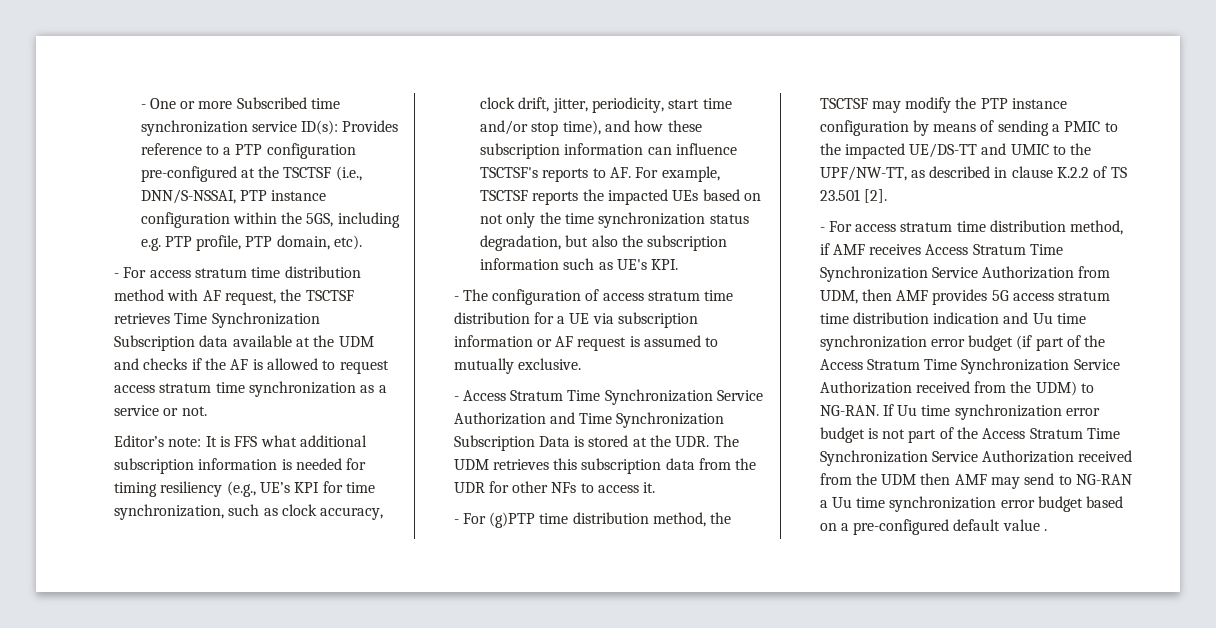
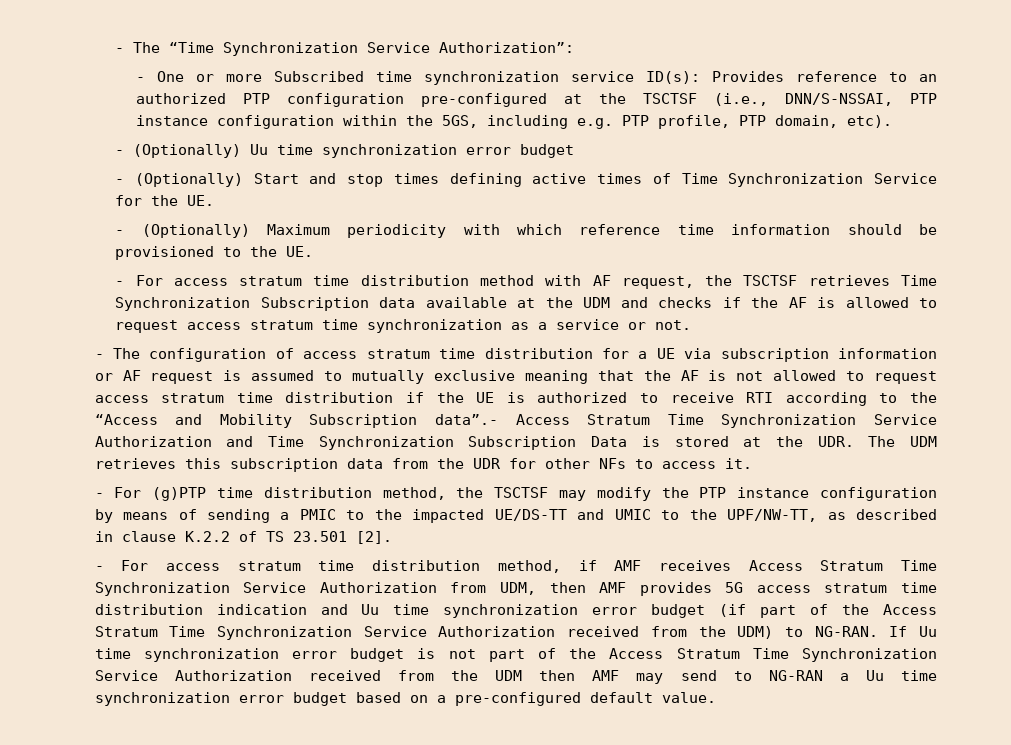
[140,104,146,109] - -> [115,42,575,56] [135,77,145,82] - The “Time Synchronization Service Authorization”: // -
[223,147,232,155] a -> [919,74,937,82] [135,93,226,104] an authorized
(363, 242) none -> [115,144,575,158] [115,173,937,187] [115,195,215,206] [115,224,937,238] [115,246,314,260] // - (Optionally) Uu time synchronization error budget // - (Optionally) Start and stop times defining active times of Time Synchronization Service for the UE. // - (Optionally) Maximum periodicity with which reference time information should be provisioned to the UE.
[113,435,367,447] [113,458,367,474] [113,481,375,497] [113,504,384,520] [479,97,732,113] [479,120,702,136] [479,143,737,159] [479,166,720,182] [479,189,761,205] [479,212,749,228] [479,235,728,251] [479,258,679,270] // Editor’s note: It is FFS what additional subscription information is needed for timing resiliency (e.g., UE’s KPI for time synchronization, such as clock accuracy, clock drift, jitter, periodicity, start time and/or stop time), and how these subscription information can influence TSCTSF's reports to AF. For example, TSCTSF reports the impacted UEs based on not only the time synchronization status degradation, but also the subscription information such as UE's KPI. -> (692, 325) none
[517,358,581,370] [453,396,459,401] exclusive. // - -> [433,370,937,384] [94,392,938,406] [94,414,499,428] exclusive meaning that the AF is not allowed to request access stratum time distribution if the UE is authorized to receive RTI according to the “Access and Mobility Subscription data”.-
[1002,519,1048,531] value . -> [661,692,716,703] value.

